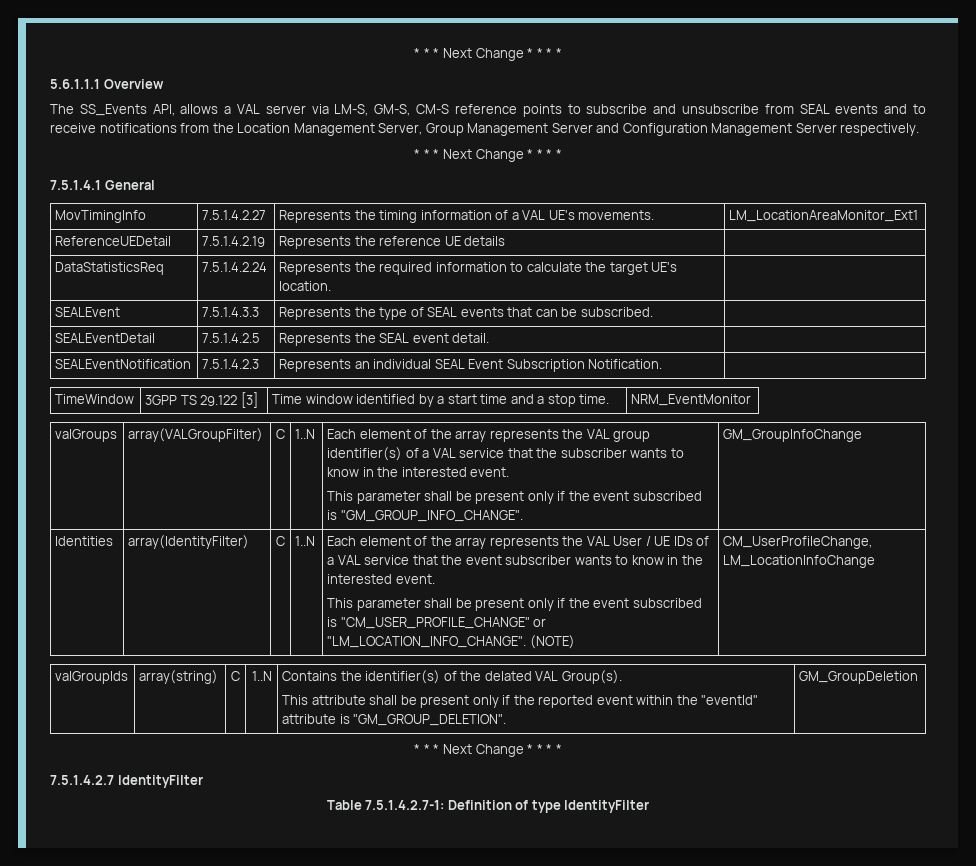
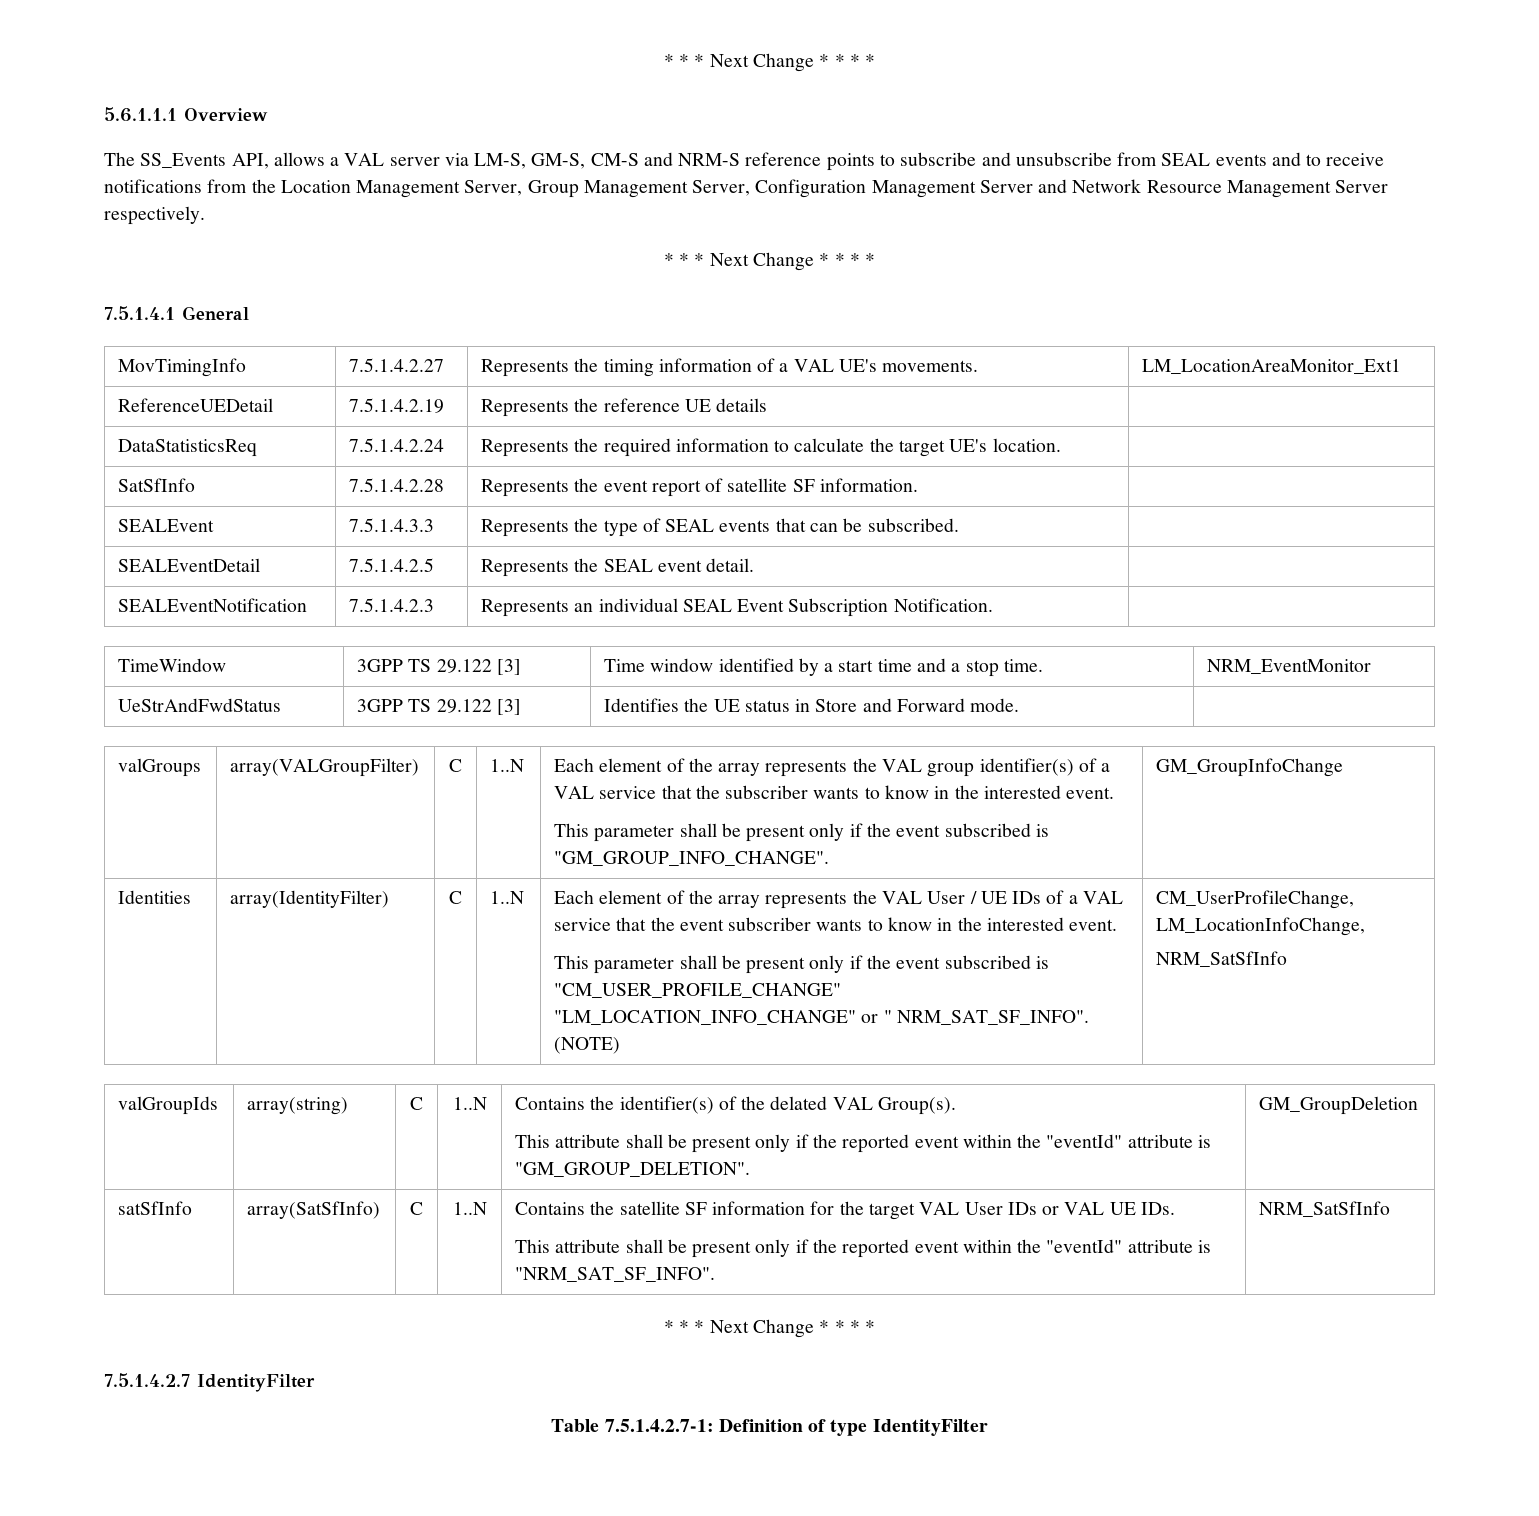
(450, 109) none -> [643,152,741,166] and NRM-S
[551,123,708,136] Server and Configuration -> [692,179,1222,198] Server, Configuration Management Server and Network Resource
(332, 286) none -> [118,478,196,492] [349,478,445,492] [481,478,918,497] // SatSfInfo | 7.5.1.4.2.28 | Represents the event report of satellite SF information. |
(752, 400) none -> [118,698,282,712] [357,699,521,715] [604,698,1020,712] // UeStrAndFwdStatus | 3GPP TS 29.122 [3] | Identifies the UE status in Store and Forward mode. |
[533,618,547,627] [327,636,527,648] or "LM_LOCATION_INFO_CHANGE". -> [554,1010,1089,1025] "LM_LOCATION_INFO_CHANGE" or " NRM_SAT_SF_INFO".
[723,555,876,568] LM_LocationInfoChange -> [1156,917,1366,936] [1156,951,1288,967] LM_LocationInfoChange, // NRM_SatSfInfo
(919, 677) none -> [118,1201,193,1215] [247,1201,381,1219] [410,1202,423,1215] [452,1202,487,1215] [515,1201,1175,1220] [515,1239,1211,1258] [515,1267,716,1282] [1259,1201,1391,1217] // satSfInfo | array(SatSfInfo) | C | 1..N | Contains the satellite SF information for the target VAL User IDs or VAL UE IDs. // This attribute shall be present only if the reported event within the "eventId" attribute is "NRM_SAT_SF_INFO". | NRM_SatSfInfo

